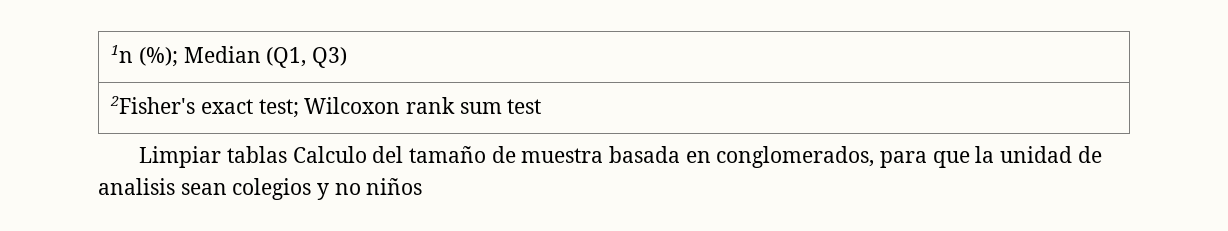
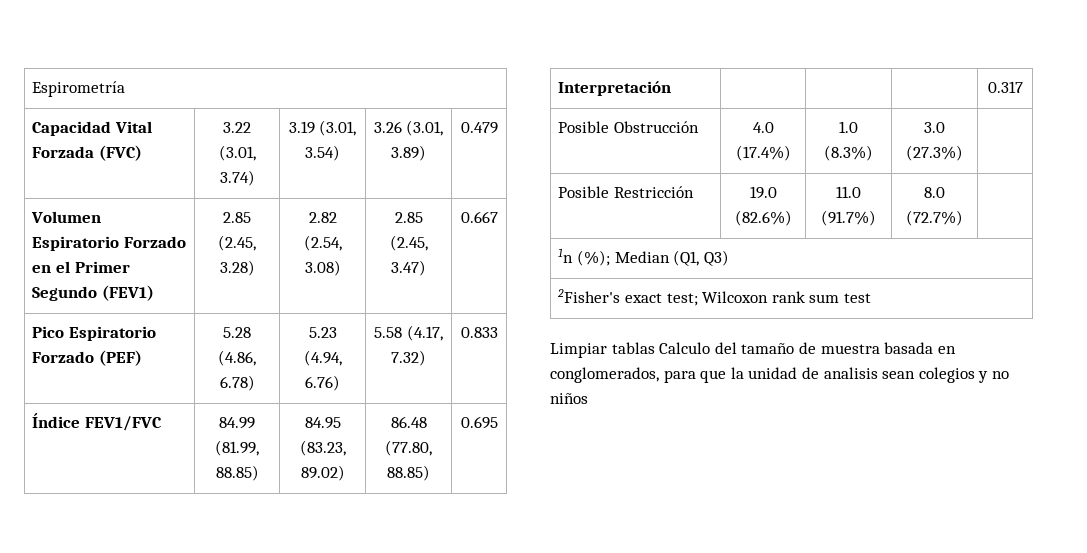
(111, 54) none -> [32,81,126,97] [32,121,152,136] [32,145,142,161] [223,122,251,133] [218,145,256,161] [219,170,255,186] [288,120,357,136] [305,145,340,161] [373,120,444,136] [391,145,426,161] [460,122,498,134] [31,211,102,223] [32,236,186,251] [32,261,130,273] [32,285,154,301] [223,212,251,223] [218,235,256,251] [219,260,255,276] [308,212,337,223] [303,235,342,251] [304,260,341,276] [394,212,423,223] [389,235,428,251] [391,260,426,276] [460,211,498,223] [32,326,156,341] [32,350,142,366] [223,327,251,338] [218,350,256,366] [219,375,255,391] [308,327,337,338] [303,350,342,366] [305,375,340,391] [374,325,443,341] [391,350,426,366] [460,327,498,338] [32,413,162,431] [219,417,255,429] [215,440,259,456] [215,465,259,481] [304,417,341,429] [299,440,346,456] [300,465,345,481] [390,416,427,428] [385,440,432,456] [387,465,430,481] [460,416,498,429] [558,81,672,96] [987,81,1023,93] [558,121,699,133] [752,122,774,133] [735,145,791,161] [839,121,858,133] [824,145,873,161] [924,122,945,133] [906,145,963,161] [558,186,694,198] [749,186,777,199] [734,210,792,226] [836,186,861,198] [821,210,876,226] [924,187,945,198] [906,210,963,226] Espirometría // Capacidad Vital Forzada (FVC) | 3.22 (3.01, 3.74) | 3.19 (3.01, 3.54) | 3.26 (3.01, 3.89) | 0.479 // Volumen Espiratorio Forzado en el Primer Segundo (FEV1) | 2.85 (2.45, 3.28) | 2.82 (2.54, 3.08) | 2.85 (2.45, 3.47) | 0.667 // Pico Espiratorio Forzado (PEF) | 5.28 (4.86, 6.78) | 5.23 (4.94, 6.76) | 5.58 (4.17, 7.32) | 0.833 // Índice FEV1/FVC | 84.99 (81.99, 88.85) | 84.95 (83.23, 89.02) | 86.48 (77.80, 88.85) | 0.695 // Interpretación | | | | 0.317 // Posible Obstrucción | 4.0 (17.4%) | 1.0 (8.3%) | 3.0 (27.3%) | // Posible Restricción | 19.0 (82.6%) | 11.0 (91.7%) | 8.0 (72.7%) | //

